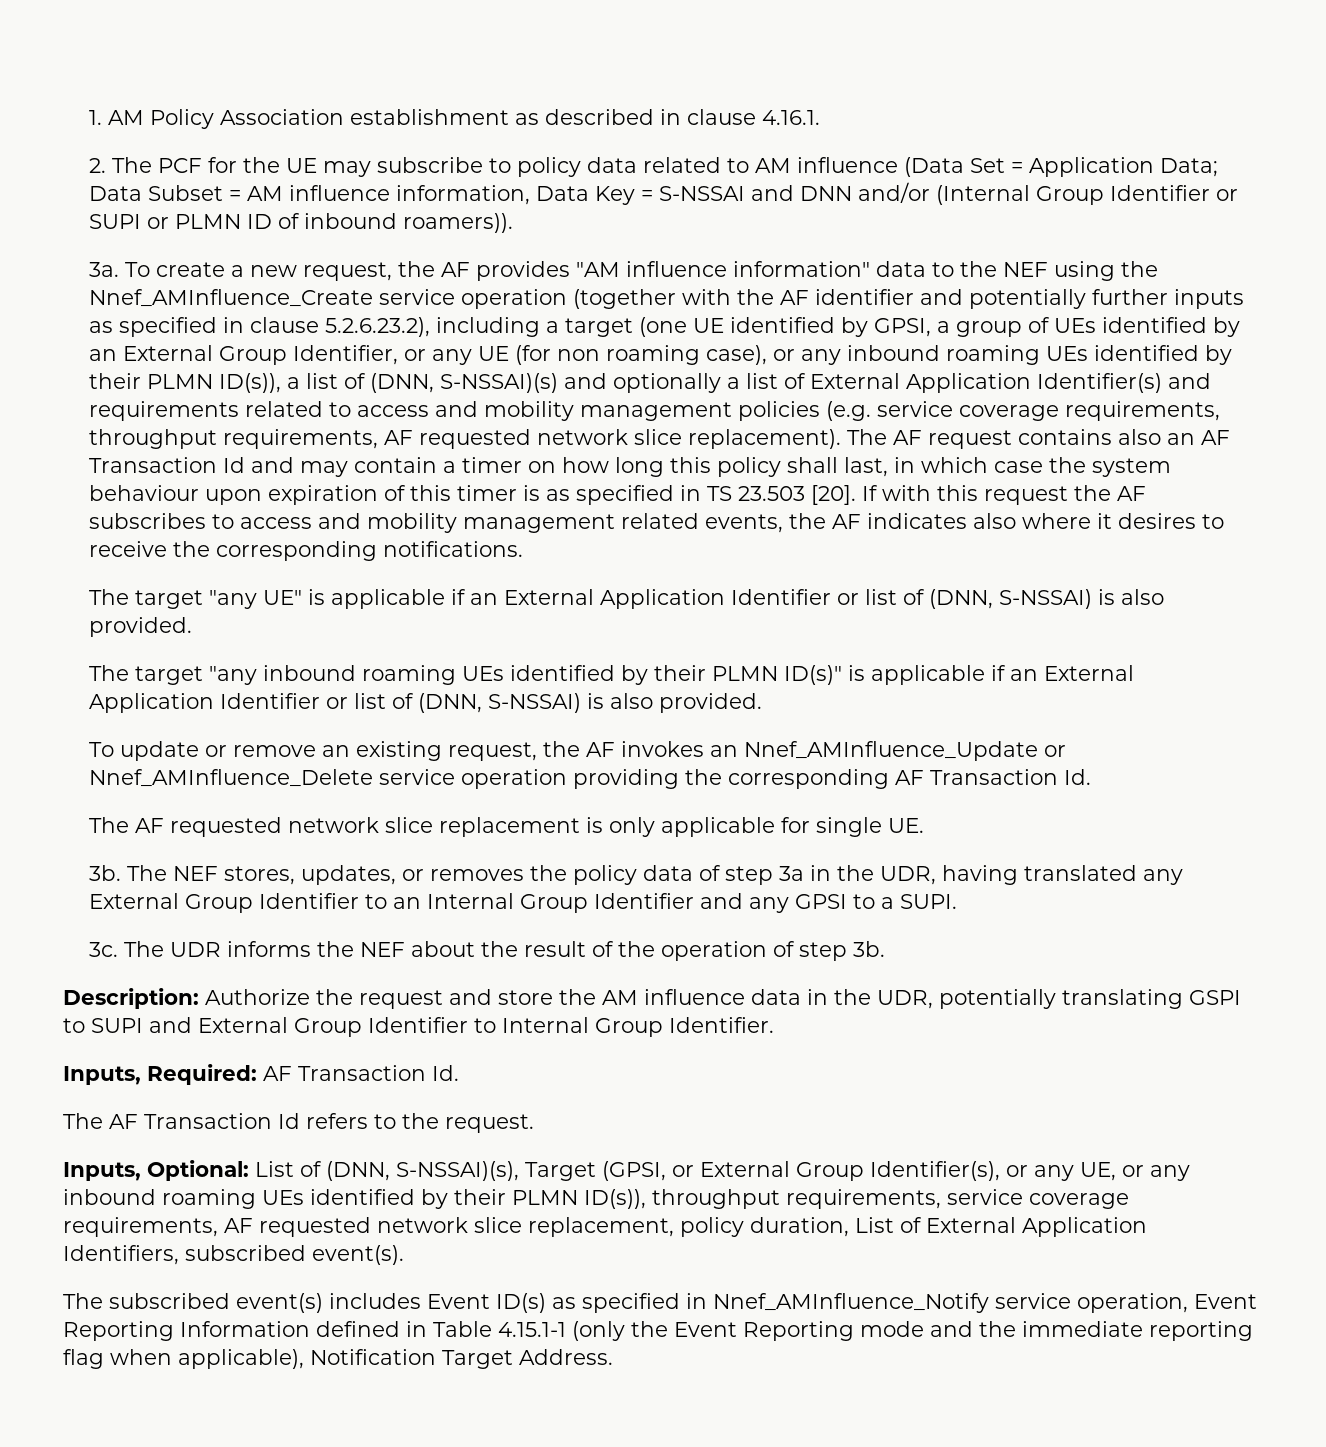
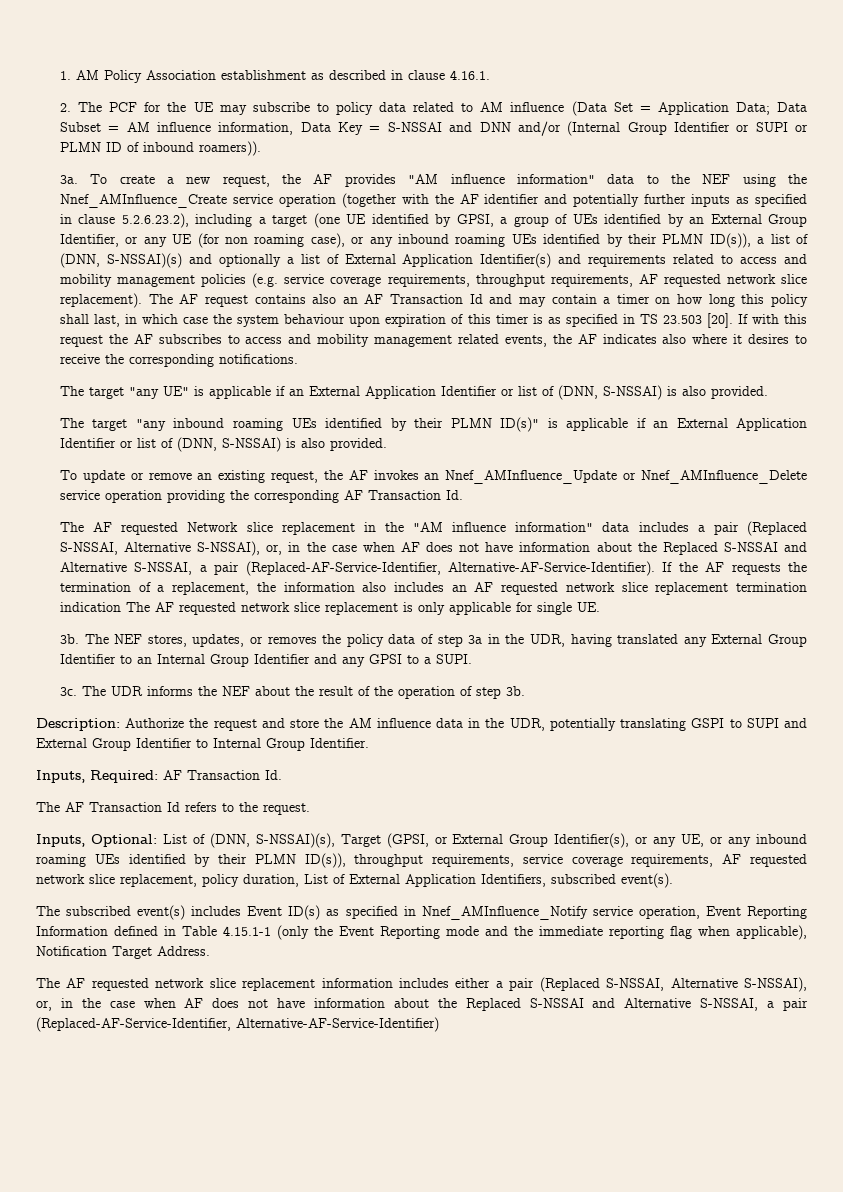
(283, 827) none -> [187,521,808,536] [59,541,808,556] [59,561,807,576] [59,582,807,595] [59,602,236,615] Network slice replacement in the "AM influence information" data includes a pair (Replaced S-NSSAI, Alternative S-NSSAI), or, in the case when AF does not have information about the Replaced S-NSSAI and Alternative S-NSSAI, a pair (Replaced-AF-Service-Identifier, Alternative-AF-Service-Identifier). If the AF requests the termination of a replacement, the information also includes an AF requested network slice replacement termination indication The AF requested
(613, 1357) none -> [36,977,808,992] [36,998,809,1011] [36,1017,439,1032] // The AF requested network slice replacement information includes either a pair (Replaced S-NSSAI, Alternative S-NSSAI), or, in the case when AF does not have information about the Replaced S-NSSAI and Alternative S-NSSAI, a pair (Replaced-AF-Service-Identifier, Alternative-AF-Service-Identifier)

